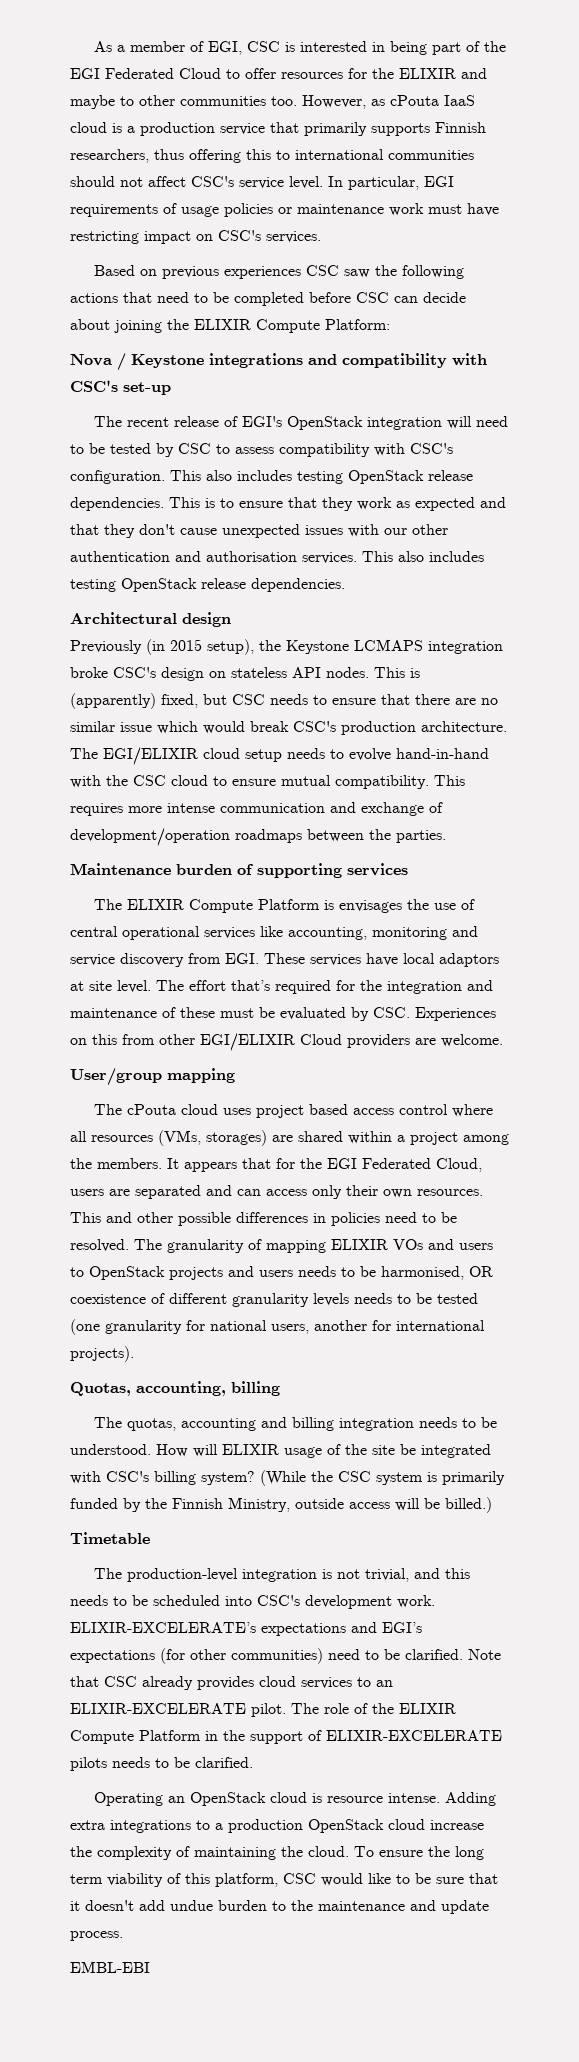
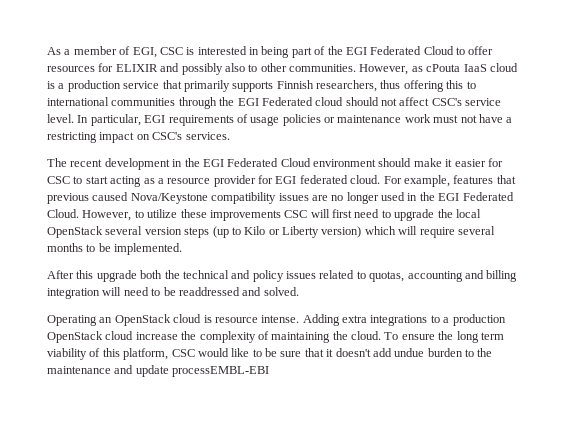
[372,68,394,79] the -> (114, 67) none
[70,95,297,109] maybe to other communities too. -> [181,63,356,75] possibly also to other communities.
(474, 155) none -> [178,97,344,109] through the EGI Federated cloud
[467,203,499,216] have -> [460,114,513,123] not have a
[93,265,464,279] [70,292,466,306] [70,319,390,333] [70,353,487,371] [70,380,171,395] [93,416,363,430] Based on previous experiences CSC saw the following actions that need to be completed before CSC can decide about joining the ELIXIR Compute Platform: // Nova / Keystone integrations and compatibility with CSC's set-up // The recent release of EGI's OpenStack -> [47,158,503,170] [47,175,516,187] [47,192,514,204] [47,209,481,221] [47,226,495,238] [47,243,183,255] [47,270,518,282] The recent development in the EGI Federated Cloud environment should make it easier for CSC to start acting as a resource provider for EGI federated cloud. For example, features that previous caused Nova/Keystone compatibility issues are no longer used in the EGI Federated Cloud. However, to utilize these improvements CSC will first need to upgrade the local OpenStack several version steps (up to Kilo or Liberty version) which will require several months to be implemented. // After this upgrade both the technical and policy issues related to quotas, accounting and billing
[110,443,453,457] [70,470,473,484] [70,497,506,511] [70,524,448,538] [70,551,484,564] [70,578,345,592] [70,612,231,627] [70,639,503,655] [70,667,420,681] [70,693,498,709] [70,721,507,735] [70,747,489,765] [70,775,465,789] [70,802,443,816] [70,828,446,846] [70,863,408,878] [93,899,475,913] [70,926,478,940] [70,953,499,967] [70,980,493,994] [70,1007,496,1021] [70,1033,503,1051] [70,1068,235,1086] [93,1104,493,1118] [70,1130,509,1146] [70,1158,482,1172] [70,1185,483,1199] [70,1212,457,1226] [70,1239,493,1253] [70,1266,493,1280] [70,1293,478,1307] [70,1319,485,1335] [70,1346,134,1362] [70,1381,280,1396] [93,1417,497,1431] [70,1444,491,1458] [70,1470,505,1486] [70,1497,492,1513] [70,1532,150,1544] [93,1568,470,1582] [70,1595,435,1609] [70,1622,422,1636] [70,1648,501,1664] [70,1676,393,1690] [70,1703,456,1717] [70,1730,502,1744] [70,1757,253,1771] tested by CSC to assess compatibility with CSC's configuration. This also includes testing OpenStack release dependencies. This is to ensure that they work as expected and that they don't cause unexpected issues with our other authentication and authorisation services. This also includes testing OpenStack release dependencies. // Architectural design // Previously (in 2015 setup), the Keystone LCMAPS integration broke CSC's design on stateless API nodes. This is (apparently) fixed, but CSC needs to ensure that there are no similar issue which would break CSC's production architecture. The EGI/ELIXIR cloud setup needs to evolve hand-in-hand with the CSC cloud to ensure mutual compatibility. This requires more intense communication and exchange of development/operation roadmaps between the parties. // Maintenance burden of supporting services // The ELIXIR Compute Platform is envisages the use of central operational services like accounting, monitoring and service discovery from EGI. These services have local adaptors at site level. The effort that’s required for the integration and maintenance of these must be evaluated by CSC. Experiences on this from other EGI/ELIXIR Cloud providers are welcome. // User/group mapping // The cPouta cloud uses project based access control where all resources (VMs, storages) are shared within a project among the members. It appears that for the EGI Federated Cloud, users are separated and can access only their own resources. This and other possible differences in policies need to be resolved. The granularity of mapping ELIXIR VOs and users to OpenStack projects and users needs to be harmonised, OR coexistence of different granularity levels needs to be tested (one granularity for national users, another for international projects). // Quotas, accounting, billing // The quotas, accounting and billing integration needs to be understood. How will ELIXIR usage of the site be integrated with CSC's billing system? (While the CSC system is primarily funded by the Finnish Ministry, outside access will be billed.) // Timetable // The production-level integration is not trivial, and this needs to be scheduled into CSC's development work. ELIXIR-EXCELERATE’s expectations and EGI’s expectations (for other communities) need to be clarified. Note that CSC already provides cloud services to an ELIXIR-EXCELERATE pilot. The role of the ELIXIR Compute Platform in the support of ELIXIR-EXCELERATE pilots needs to be clarified. -> [178,287,299,296] readdressed and solved.
[70,1931,123,1941] [70,1961,150,1973] process. // EMBL-EBI -> [172,366,270,377] processEMBL-EBI

